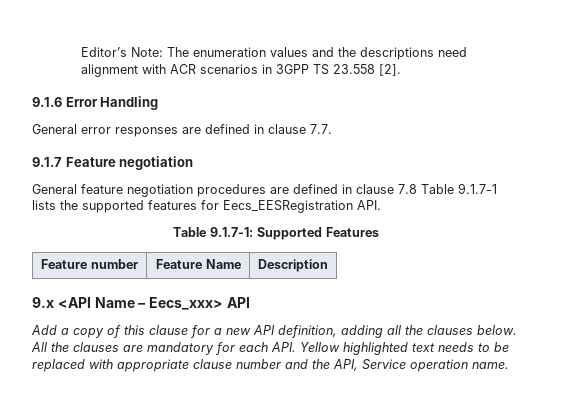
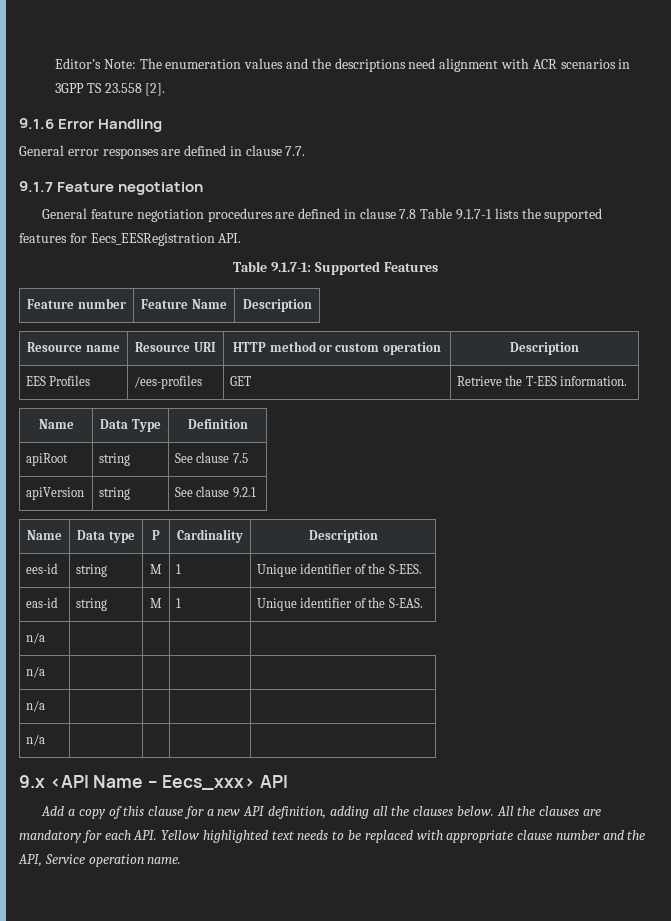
(328, 265) none -> [27,342,120,352] [135,342,216,352] [233,341,441,355] [510,342,579,355] [26,375,91,386] [134,375,203,389] [230,376,252,386] [457,375,628,386] [38,419,74,429] [100,419,161,432] [187,419,248,429] [26,453,69,466] [99,453,131,466] [175,452,248,463] [26,487,85,500] [99,487,131,500] [175,486,256,498] [27,530,62,540] [77,530,135,543] [152,530,160,540] [177,529,243,543] [308,530,378,543] [26,563,59,574] [76,564,108,577] [150,564,162,574] [176,564,182,574] [257,563,422,577] [26,597,59,608] [76,598,108,611] [150,598,162,608] [176,598,182,608] [257,597,423,611] [26,632,46,644] [26,666,46,678] [26,700,46,712] [26,734,46,746] // Resource name | Resource URI | HTTP method or custom operation | Description // EES Profiles | /ees-profiles | GET | Retrieve the T-EES information. // Name | Data Type | Definition // apiRoot | string | See clause 7.5 // apiVersion | string | See clause 9.2.1 // Name | Data type | P | Cardinality | Description // ees-id | string | M | 1 | Unique identifier of the S-EES. // eas-id | string | M | 1 | Unique identifier of the S-EAS. // n/a | | | // n/a | | | | // n/a | | | | // n/a | | | |

